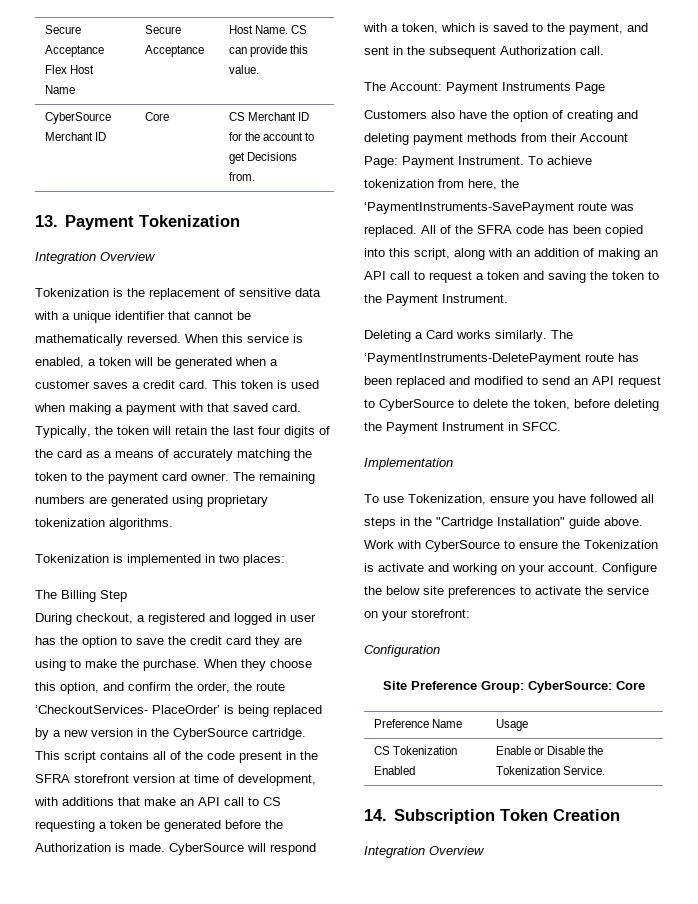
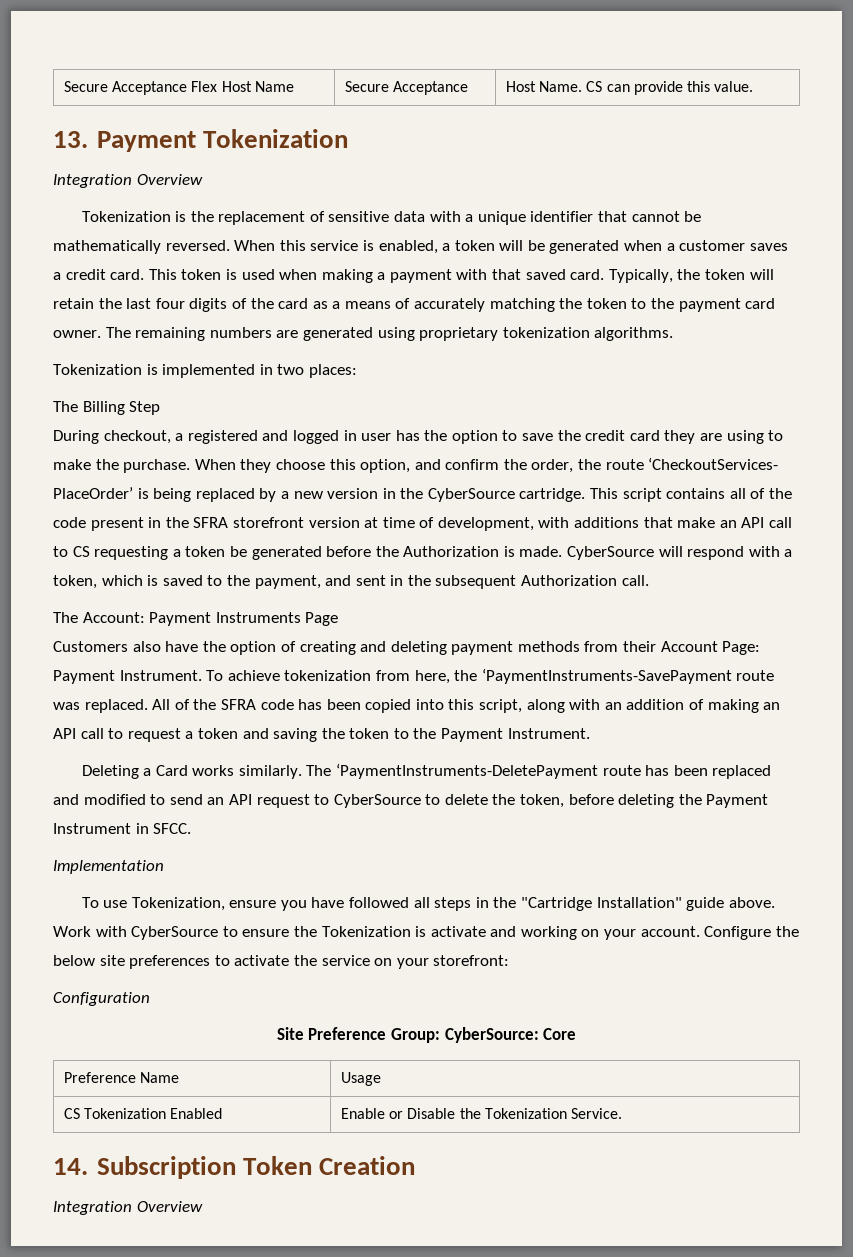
[45,112,112,124] [45,132,107,141] [145,112,170,121] [229,112,310,121] [229,132,315,141] [229,152,298,164] [229,172,256,181] // CyberSource Merchant ID | Core | CS Merchant ID for the account to get Decisions from. -> (754, 86) none

